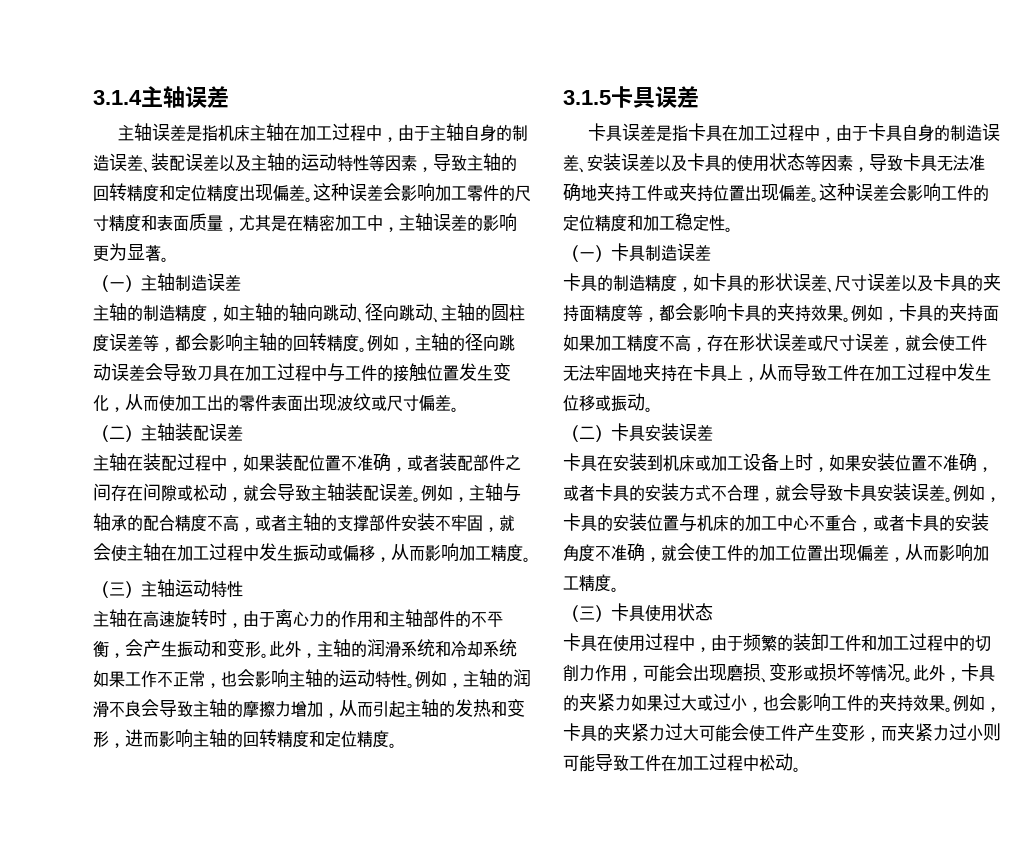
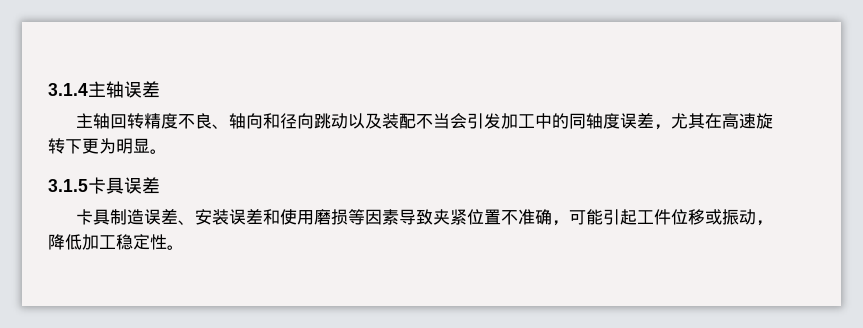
[151,123,528,142] [93,153,517,173] [93,183,531,202] [93,213,517,232] [93,243,169,262] [93,273,241,292] [93,303,525,323] [93,333,515,352] [93,363,511,382] [93,393,459,412] [93,423,243,442] [93,453,521,472] [93,483,521,502] [93,513,515,532] [93,543,531,562] [93,579,243,598] [93,609,503,628] [93,639,517,658] [93,669,531,688] [93,699,525,718] [93,729,389,748] 误差是指机床主轴在加工过程中，由于主轴自身的制造误差、装配误差以及主轴的运动特性等因素，导致主轴的回转精度和定位精度出现偏差。这种误差会影响加工零件的尺寸精度和表面质量，尤其是在精密加工中，主轴误差的影响更为显著。 // （一）主轴制造误差 // 主轴的制造精度，如主轴的轴向跳动、径向跳动、主轴的圆柱度误差等，都会影响主轴的回转精度。例如，主轴的径向跳动误差会导致刀具在加工过程中与工件的接触位置发生变化，从而使加工出的零件表面出现波纹或尺寸偏差。 // （二）主轴装配误差 // 主轴在装配过程中，如果装配位置不准确，或者装配部件之间存在间隙或松动，就会导致主轴装配误差。例如，主轴与轴承的配合精度不高，或者主轴的支撑部件安装不牢固，就会使主轴在加工过程中发生振动或偏移，从而影响加工精度。 // （三）主轴运动特性 // 主轴在高速旋转时，由于离心力的作用和主轴部件的不平衡，会产生振动和变形。此外，主轴的润滑系统和冷却系统如果工作不正常，也会影响主轴的运动特性。例如，主轴的润滑不良会导致主轴的摩擦力增加，从而引起主轴的发热和变形，进而影响主轴的回转精度和定位精度 -> [110,113,774,130] [48,138,150,154] 回转精度不良、轴向和径向跳动以及装配不当会引发加工中的同轴度误差，尤其在高速旋转下更为明显
[621,123,950,142] 误差是指卡具在加工过程中，由于卡具自身的 -> (111, 217) none
[655,153,985,172] [563,183,989,202] [563,213,733,232] [563,243,711,262] [563,273,1001,293] [563,303,999,322] [563,333,987,352] [563,363,991,382] [563,393,653,412] [563,423,713,442] [563,453,993,472] [563,483,1001,502] [563,513,989,532] [563,543,989,562] [563,574,619,592] [563,603,713,622] [563,633,991,652] [563,663,995,683] [563,693,1001,712] [563,723,1001,742] [563,753,793,772] 以及卡具的使用状态等因素，导致卡具无法准确地夹持工件或夹持位置出现偏差。这种误差会影响工件的定位精度和加工稳定性。 // （一）卡具制造误差 // 卡具的制造精度，如卡具的形状误差、尺寸误差以及卡具的夹持面精度等，都会影响卡具的夹持效果。例如，卡具的夹持面如果加工精度不高，存在形状误差或尺寸误差，就会使工件无法牢固地夹持在卡具上，从而导致工件在加工过程中发生位移或振动。 // （二）卡具安装误差 // 卡具在安装到机床或加工设备上时，如果安装位置不准确，或者卡具的安装方式不合理，就会导致卡具安装误差。例如，卡具的安装位置与机床的加工中心不重合，或者卡具的安装角度不准确，就会使工件的加工位置出现偏差，从而影响加工精度。 // （三）卡具使用状态 // 卡具在使用过程中，由于频繁的装卸工件和加工过程中的切削力作用，可能会出现磨损、变形或损坏等情况。此外，卡具的夹紧力如果过大或过小，也会影响工件的夹持效果。例如，卡具的夹紧力过大可能会使工件产生变形，而夹紧力过小则可能导致工件在加工过程中松动 -> [263,209,774,226] [48,234,167,250] 和使用磨损等因素导致夹紧位置不准确，可能引起工件位移或振动，降低加工稳定性

